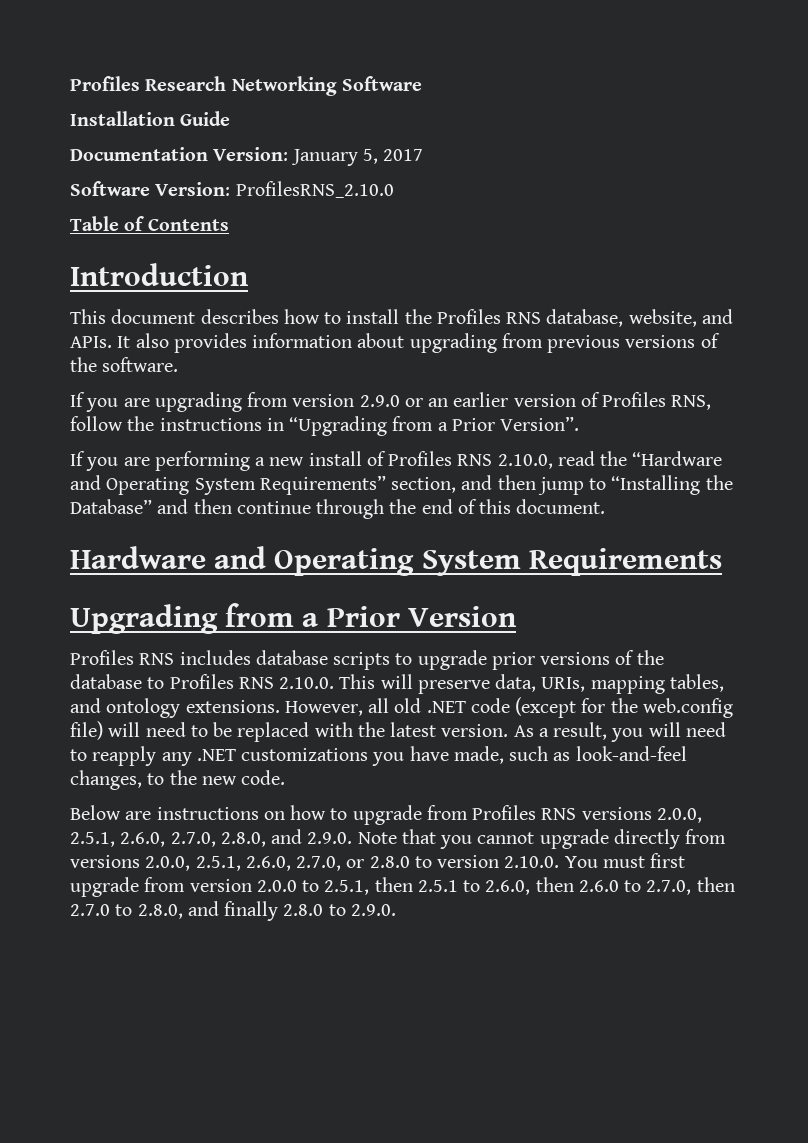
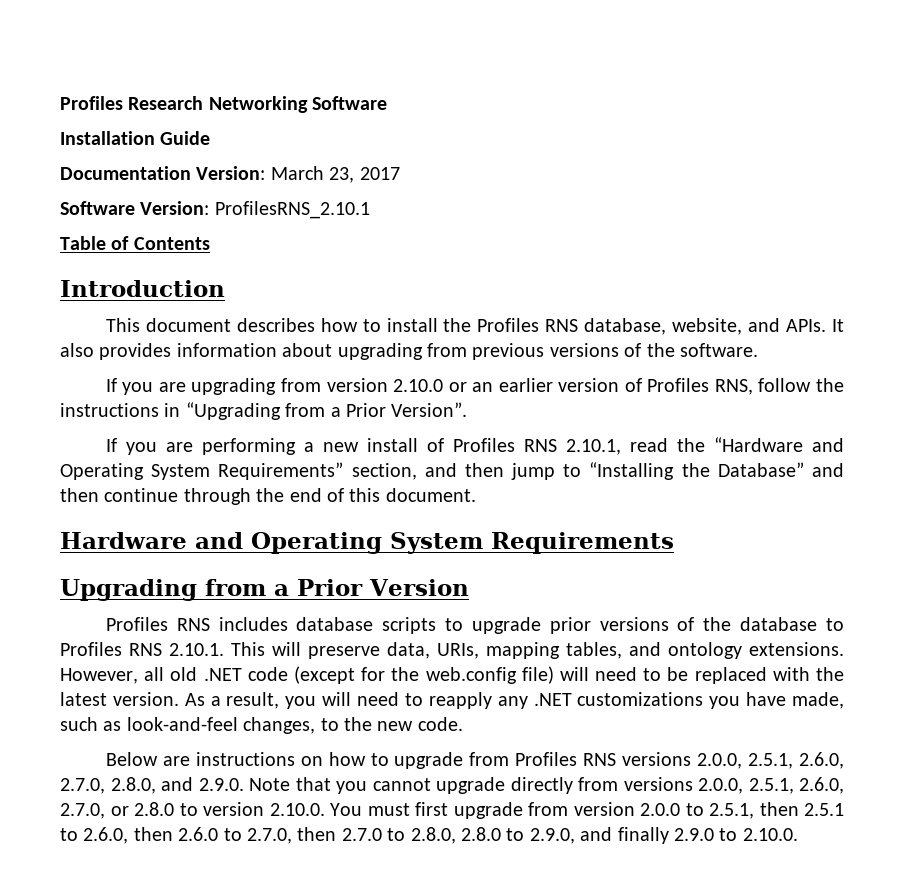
[290,149,378,166] January 5, -> [270,166,355,183] March 23,
[235,181,394,198] ProfilesRNS_2.10.0 -> [214,201,370,219] ProfilesRNS_2.10.1
[359,395,400,407] 2.9.0 -> [393,379,444,392] 2.10.0
[497,454,553,469] 2.10.0, -> [565,439,621,455] 2.10.1,
[279,677,335,689] 2.10.0. -> [169,643,224,656] 2.10.1.
[187,901,396,921] and finally 2.8.0 to 2.9.0. -> [460,827,798,844] 2.8.0 to 2.9.0, and finally 2.9.0 to 2.10.0.

